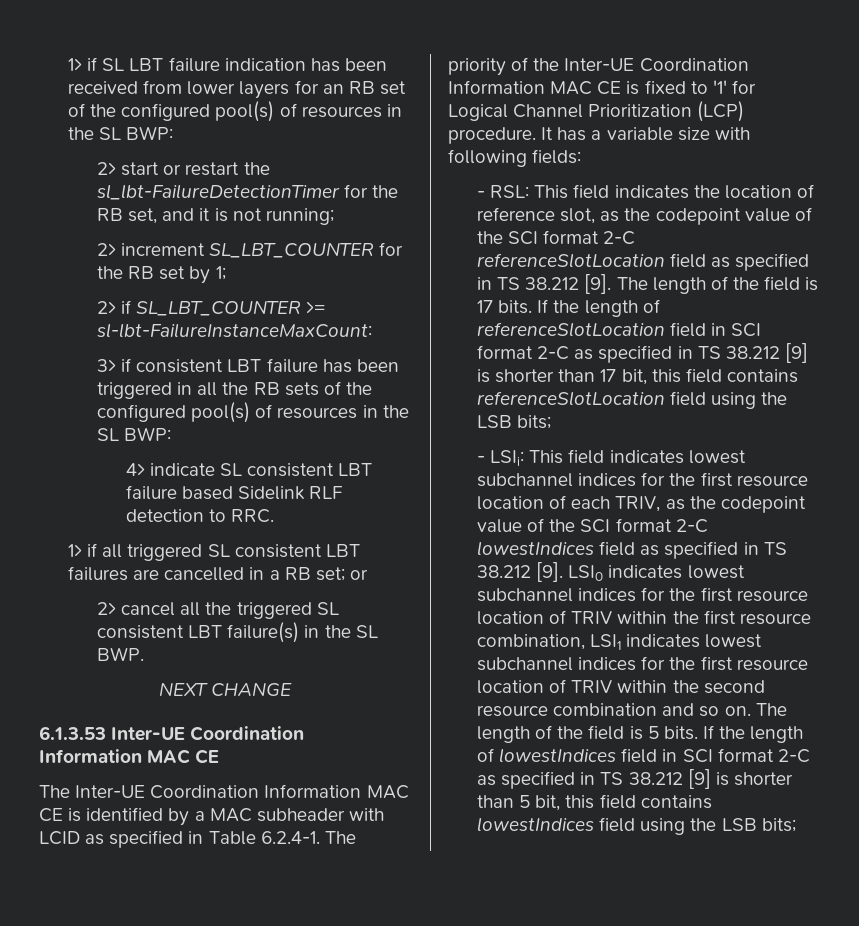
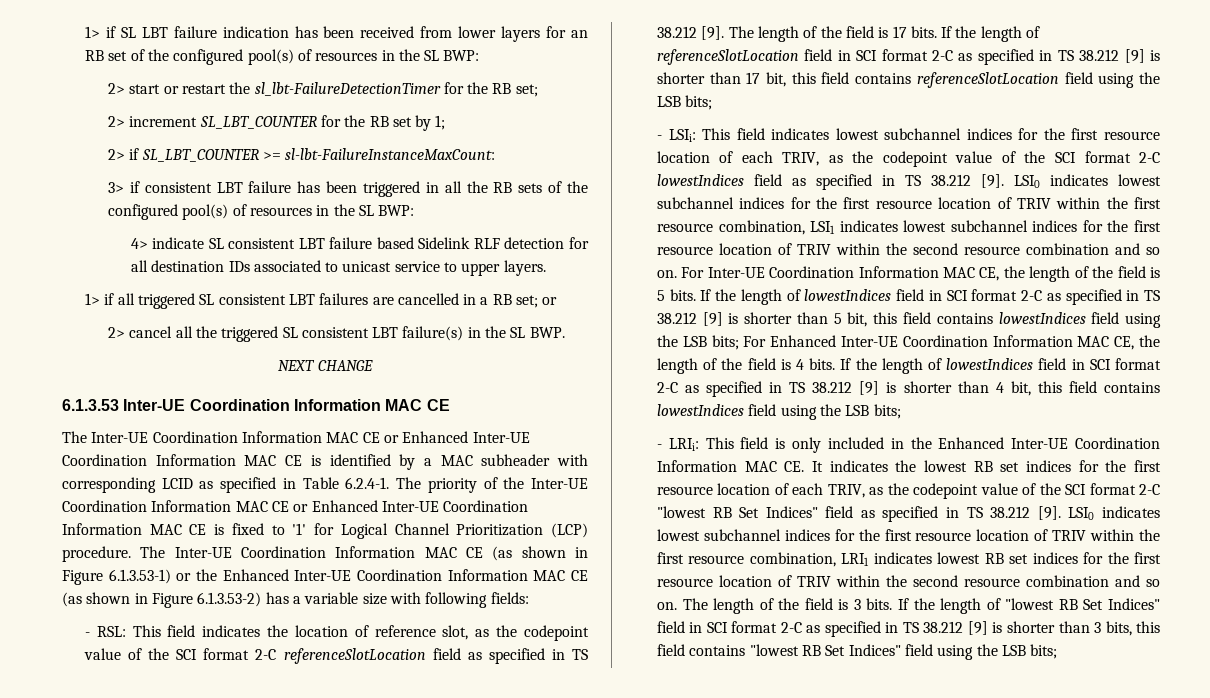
[128,208,334,225] set, and it is not running; -> [515,84,538,97] set;
[209,509,275,523] to RRC. -> [569,237,590,249] [130,260,546,276] for all destination IDs associated to unicast service to upper layers.
(63, 815) none -> [383,431,530,443] [62,454,303,466] or Enhanced Inter-UE Coordination Information MAC CE
(384, 814) none -> [62,477,156,493] corresponding
(622, 88) none -> [293,500,529,512] [62,523,207,535] or Enhanced Inter-UE Coordination Information MAC CE
[541,127,554,140] It -> [140,546,588,561] [62,569,588,585] [62,592,262,608] The Inter-UE Coordination Information MAC CE (as shown in Figure 6.1.3.53-1) or the Enhanced Inter-UE Coordination Information MAC CE (as shown in Figure 6.1.3.53-2)
[755,703,787,716] The -> [681,266,1025,281] For Inter-UE Coordination Information MAC CE, the
(796, 825) none -> [743,335,1160,350] [656,358,1161,374] [656,381,1160,397] [656,404,901,420] [656,437,1160,453] [656,460,1162,472] [656,483,1160,499] [656,506,1160,522] [656,529,1160,541] [656,552,1161,567] [656,575,1160,587] [656,598,1160,614] [656,621,1160,637] [656,644,1058,660] For Enhanced Inter-UE Coordination Information MAC CE, the length of the field is 4 bits. If the length of lowestIndices field in SCI format 2-C as specified in TS 38.212 [9] is shorter than 4 bit, this field contains lowestIndices field using the LSB bits; // - LRIi: This field is only included in the Enhanced Inter-UE Coordination Information MAC CE. It indicates the lowest RB set indices for the first resource location of each TRIV, as the codepoint value of the SCI format 2-C "lowest RB Set Indices" field as specified in TS 38.212 [9]. LSI0 indicates lowest subchannel indices for the first resource location of TRIV within the first resource combination, LRI1 indicates lowest RB set indices for the first resource location of TRIV within the second resource combination and so on. The length of the field is 3 bits. If the length of "lowest RB Set Indices" field in SCI format 2-C as specified in TS 38.212 [9] is shorter than 3 bits, this field contains "lowest RB Set Indices" field using the LSB bits;

